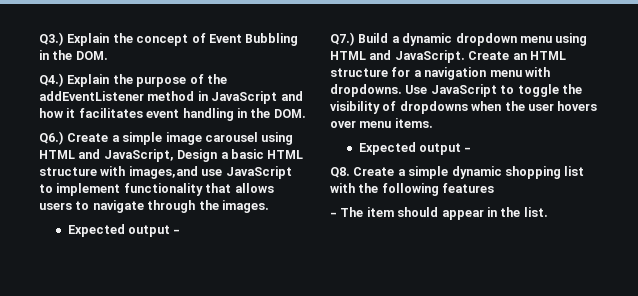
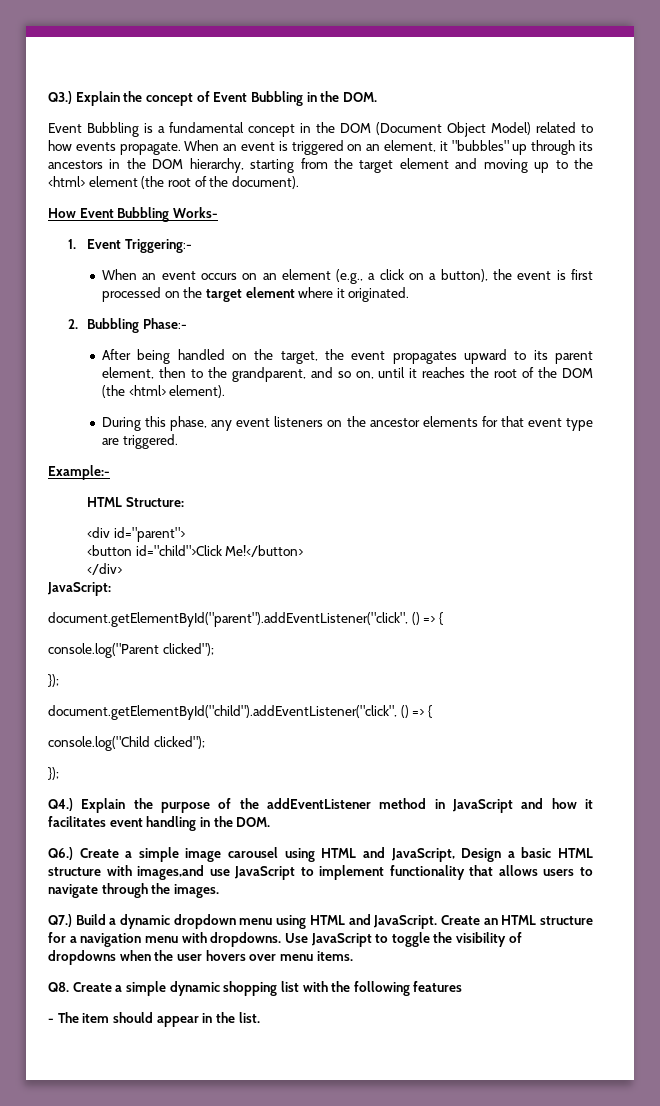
(108, 55) none -> [48,122,593,137] [48,140,593,155] [48,158,594,173] [48,176,299,189] [48,207,218,222] [67,239,192,253] [101,269,593,284] [101,287,410,302] [67,318,187,333] [101,349,593,364] [101,367,593,382] [101,385,226,398] [101,416,594,431] [101,434,178,449] [48,465,110,480] [87,497,184,507] [87,527,185,542] [87,545,304,557] [87,563,123,575] [47,582,111,596] [48,612,443,627] [48,643,214,658] [48,674,59,687] [48,705,432,720] [48,736,205,751] [48,767,59,780] // Event Bubbling is a fundamental concept in the DOM (Document Object Model) related to how events propagate. When an event is triggered on an element, it "bubbles" up through its ancestors in the DOM hierarchy, starting from the target element and moving up to the <html> element (the root of the document). // How Event Bubbling Works- // 1. Event Triggering:- // When an event occurs on an element (e.g., a click on a button), the event is first processed on the target element where it originated. // 2. Bubbling Phase:- // After being handled on the target, the event propagates upward to its parent element, then to the grandparent, and so on, until it reaches the root of the DOM (the <html> element). // During this phase, any event listeners on the ancestor elements for that event type are triggered. // Example:- // HTML Structure: // <div id="parent"> // <button id="child">Click Me!</button> // </div> // JavaScript: // document.getElementById("parent").addEventListener("click", () => { // console.log("Parent clicked"); // }); // document.getElementById("child").addEventListener("click", () => { // console.log("Child clicked"); // });
[67,224,181,237] // Expected output - -> (219, 891) none
[358,142,472,155] // Expected output - -> (353, 956) none

